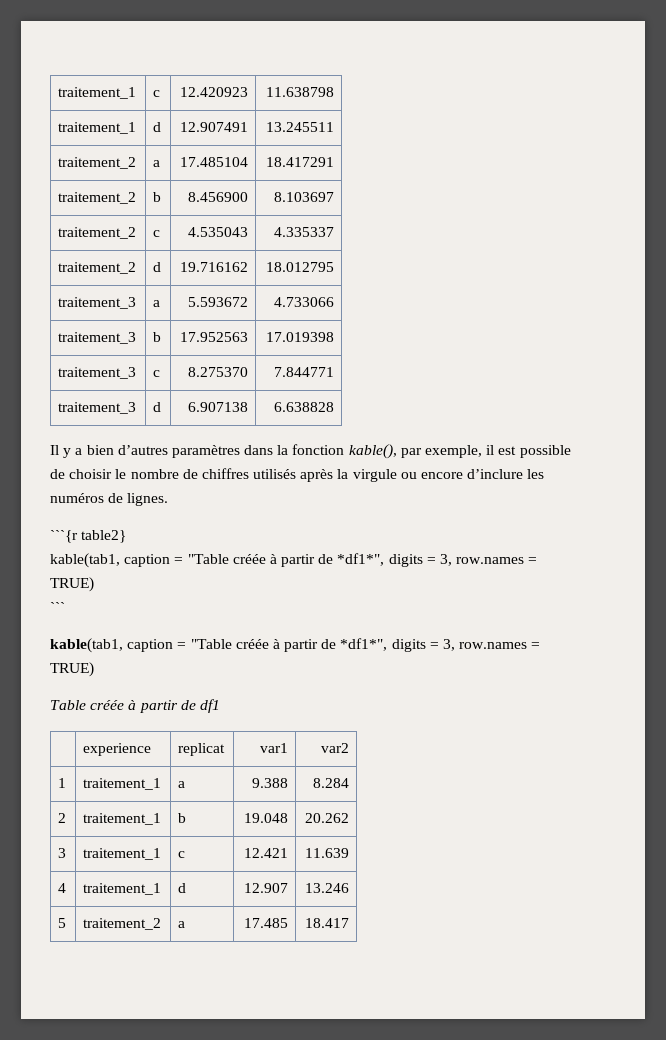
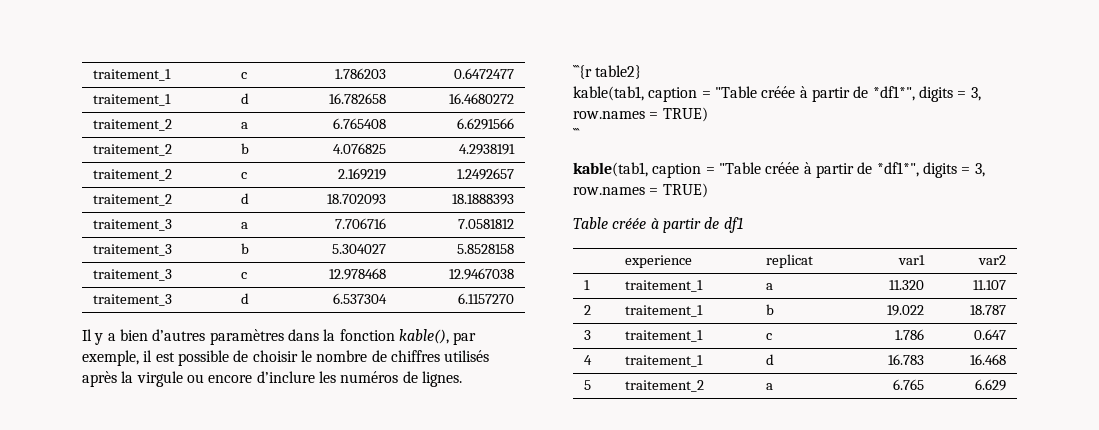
[58,87,137,99] [153,90,161,97] [179,87,248,97] [265,87,334,97] [58,122,137,134] [153,122,162,132] [179,122,248,132] [265,122,334,132] [58,157,137,169] [153,160,161,167] [179,157,248,167] [265,157,334,167] traitement_1 | c | 12.420923 | 11.638798 // traitement_1 | d | 12.907491 | 13.245511 // traitement_2 | a | 17.485104 | 18.417291 -> [93,69,172,81] [241,72,248,79] [334,68,386,79] [453,68,514,79] [93,94,172,106] [241,93,250,104] [328,93,386,104] [448,93,514,104] [93,119,173,131] [241,122,249,129] [332,118,386,129] [456,118,514,130] traitement_1 | c | 1.786203 | 0.6472477 // traitement_1 | d | 16.782658 | 16.4680272 // traitement_2 | a | 6.765408 | 6.6291566
[187,192,248,202] [273,192,334,202] 8.456900 | 8.103697 -> [332,143,386,154] [458,144,515,155] 4.076825 | 4.2938191
[187,227,248,237] [273,227,334,237] 4.535043 | 4.335337 -> [337,168,386,180] [456,168,514,180] 2.169219 | 1.2492657
[179,262,248,272] [265,262,334,272] 19.716162 | 18.012795 -> [326,194,386,205] [451,194,514,205] 18.702093 | 18.1888393
[187,297,248,307] [273,297,334,307] 5.593672 | 4.733066 -> [334,218,386,229] [457,219,514,229] 7.706716 | 7.0581812
[179,332,248,342] [265,332,334,342] 17.952563 | 17.019398 -> [331,244,386,254] [456,244,514,254] 5.304027 | 5.8528158
[187,367,248,377] [273,367,334,377] 8.275370 | 7.844771 -> [328,268,386,280] [448,268,514,280] 12.978468 | 12.9467038
[187,402,248,412] [273,402,334,412] 6.907138 | 6.638828 -> [332,293,387,304] [457,293,514,304] 6.537304 | 6.1157270
[251,778,288,788] [312,778,349,788] 9.388 | 8.284 -> [888,280,924,290] [972,280,1006,290] 11.320 | 11.107
[243,813,288,823] [304,813,349,823] 19.048 | 20.262 -> [886,305,924,316] [969,305,1006,315] 19.022 | 18.787
[243,848,288,858] [304,848,349,858] 12.421 | 11.639 -> [894,329,924,340] [973,329,1006,340] 1.786 | 0.647
[243,883,288,893] [304,883,349,893] 12.907 | 13.246 -> [887,354,924,365] [969,354,1006,365] 16.783 | 16.468
[243,918,288,928] [304,918,349,928] 17.485 | 18.417 -> [892,379,924,390] [974,379,1006,391] 6.765 | 6.629

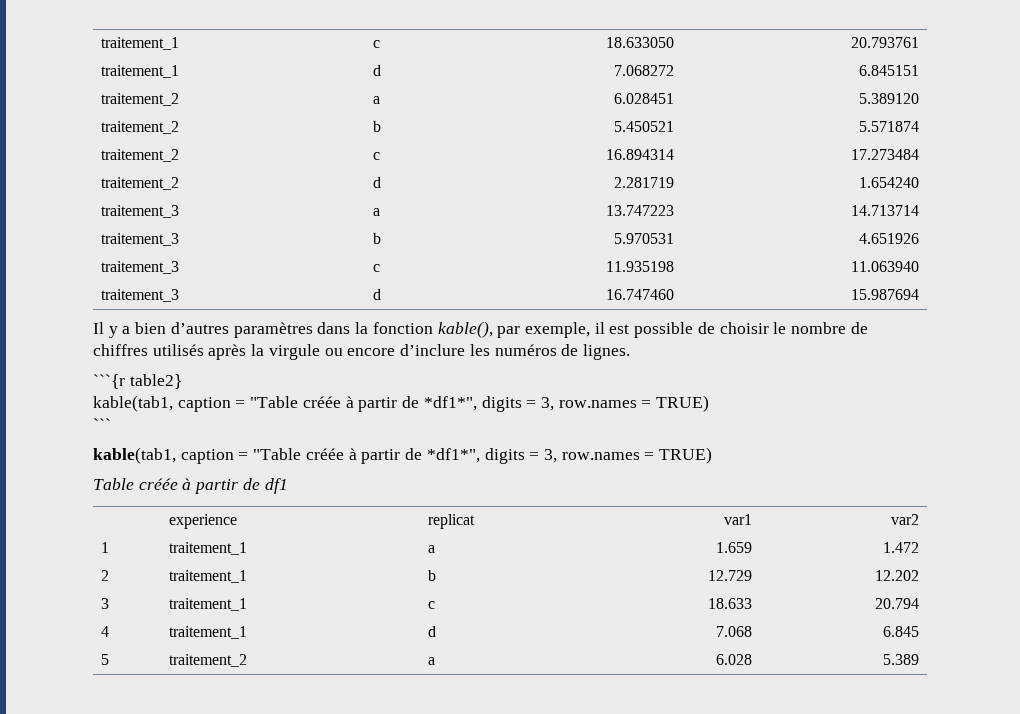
[93,69,172,81] [241,72,248,79] [334,68,386,79] [453,68,514,79] [93,94,172,106] [241,93,250,104] [328,93,386,104] [448,93,514,104] [93,119,173,131] [241,122,249,129] [332,118,386,129] [456,118,514,130] traitement_1 | c | 1.786203 | 0.6472477 // traitement_1 | d | 16.782658 | 16.4680272 // traitement_2 | a | 6.765408 | 6.6291566 -> [100,37,179,50] [372,40,380,48] [606,37,675,48] [851,37,920,48] [100,65,179,78] [372,65,381,76] [614,65,675,76] [859,65,920,76] [100,93,179,106] [372,96,380,104] [614,93,675,104] [859,93,920,104] traitement_1 | c | 18.633050 | 20.793761 // traitement_1 | d | 7.068272 | 6.845151 // traitement_2 | a | 6.028451 | 5.389120
[332,143,386,154] [458,144,515,155] 4.076825 | 4.2938191 -> [614,121,675,132] [859,121,920,132] 5.450521 | 5.571874
[337,168,386,180] [456,168,514,180] 2.169219 | 1.2492657 -> [606,149,675,160] [851,149,920,160] 16.894314 | 17.273484
[326,194,386,205] [451,194,514,205] 18.702093 | 18.1888393 -> [614,177,675,188] [859,177,920,188] 2.281719 | 1.654240
[334,218,386,229] [457,219,514,229] 7.706716 | 7.0581812 -> [606,205,675,216] [851,205,920,216] 13.747223 | 14.713714
[331,244,386,254] [456,244,514,254] 5.304027 | 5.8528158 -> [614,233,675,244] [859,233,920,244] 5.970531 | 4.651926
[328,268,386,280] [448,268,514,280] 12.978468 | 12.9467038 -> [606,261,675,272] [851,261,920,272] 11.935198 | 11.063940
[332,293,387,304] [457,293,514,304] 6.537304 | 6.1157270 -> [606,289,675,300] [851,289,920,300] 16.747460 | 15.987694
[888,280,924,290] [972,280,1006,290] 11.320 | 11.107 -> [716,542,753,553] [883,542,920,553] 1.659 | 1.472
[886,305,924,316] [969,305,1006,315] 19.022 | 18.787 -> [708,570,753,581] [875,570,920,581] 12.729 | 12.202
[894,329,924,340] [973,329,1006,340] 1.786 | 0.647 -> [708,598,753,609] [875,598,920,609] 18.633 | 20.794
[887,354,924,365] [969,354,1006,365] 16.783 | 16.468 -> [716,626,753,637] [883,626,920,637] 7.068 | 6.845
[892,379,924,390] [974,379,1006,391] 6.765 | 6.629 -> [716,654,753,665] [883,654,920,665] 6.028 | 5.389

